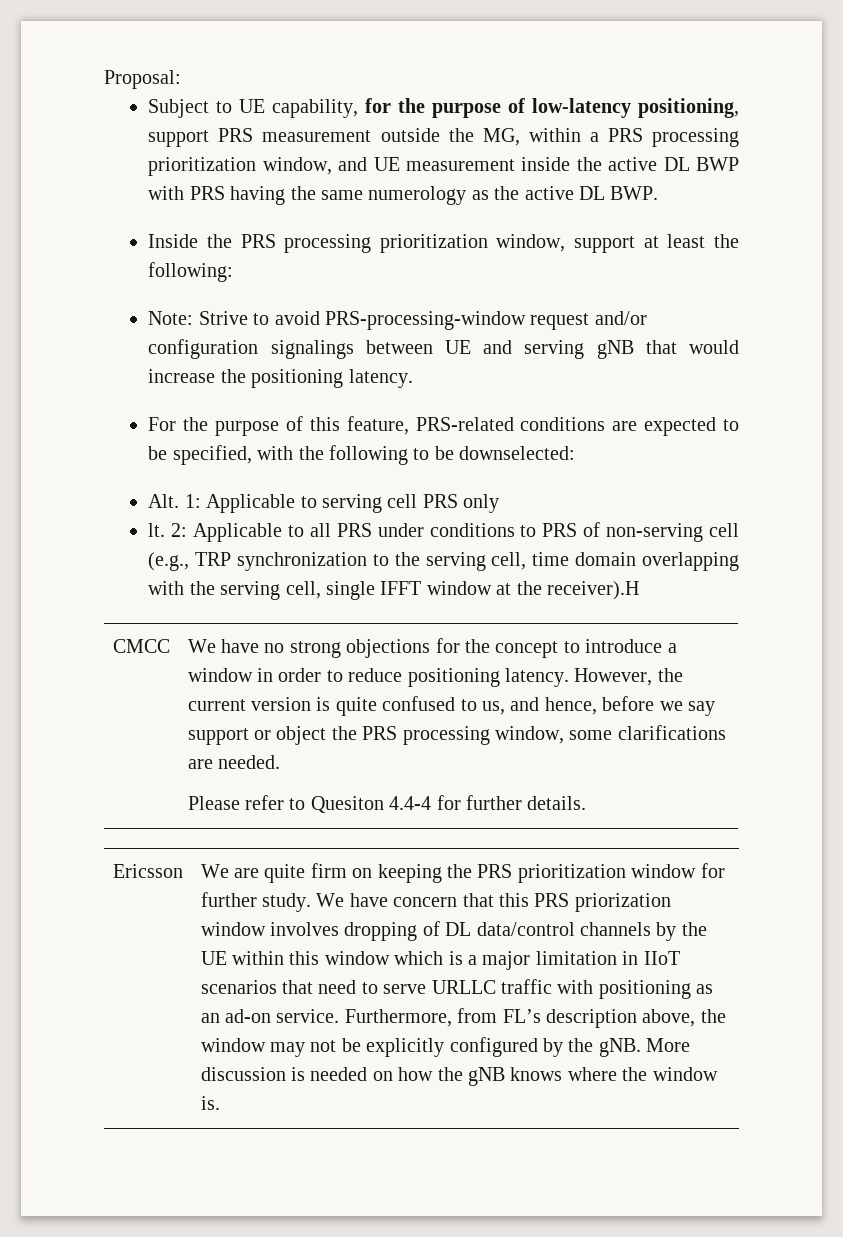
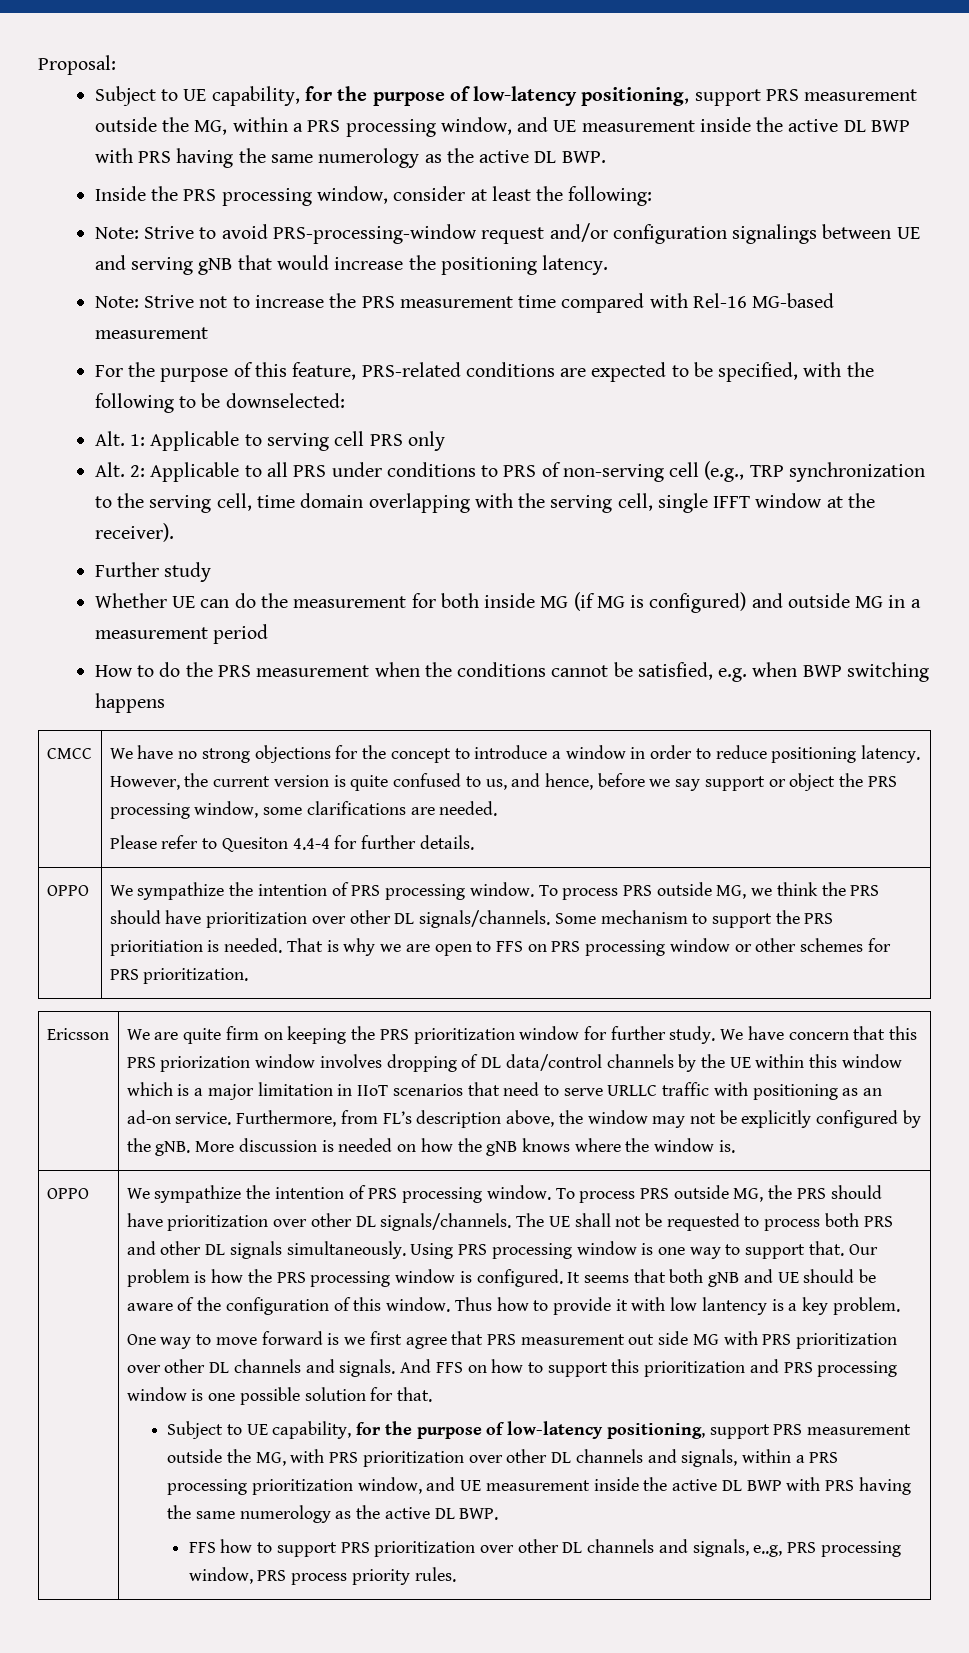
[148,157,257,176] prioritization -> (436, 128) none
[379,234,636,253] prioritization window, support -> [317,186,466,204] window, consider
(413, 378) none -> [94,293,835,313] [94,327,208,339] // Note: Strive not to increase the PRS measurement time compared with Rel-16 MG-based measurement
[148,523,166,537] lt. -> [94,462,125,477] Alt.
[546,581,639,600] receiver).H -> [94,523,174,542] [94,562,212,582] [94,592,921,613] [94,624,269,644] [94,662,929,682] [94,693,165,713] receiver). // Further study // Whether UE can do the measurement for both inside MG (if MG is configured) and outside MG in a measurement period // How to do the PRS measurement when the conditions cannot be satisfied, e.g. when BWP switching happens
(587, 803) none -> [46,885,89,896] [109,882,880,900] [109,910,834,928] [109,938,891,956] [109,968,249,984] // OPPO | We sympathize the intention of PRS processing window. To process PRS outside MG, we think the PRS should have prioritization over other DL signals/channels. Some mechanism to support the PRS prioritiation is needed. That is why we are open to FFS on PRS processing window or other schemes for PRS prioritization.
(220, 1103) none -> [46,1188,89,1199] [126,1185,882,1203] [126,1213,893,1231] [126,1241,878,1259] [126,1269,877,1287] [126,1297,900,1315] [126,1331,898,1349] [126,1359,898,1377] [126,1387,433,1405] [167,1421,911,1439] [167,1449,839,1467] [167,1477,911,1495] [167,1505,499,1523] [188,1539,901,1557] [188,1567,456,1585] // OPPO | We sympathize the intention of PRS processing window. To process PRS outside MG, the PRS should have prioritization over other DL signals/channels. The UE shall not be requested to process both PRS and other DL signals simultaneously. Using PRS processing window is one way to support that. Our problem is how the PRS processing window is configured. It seems that both gNB and UE should be aware of the configuration of this window. Thus how to provide it with low lantency is a key problem. // One way to move forward is we first agree that PRS measurement out side MG with PRS prioritization over other DL channels and signals. And FFS on how to support this prioritization and PRS processing window is one possible solution for that. // Subject to UE capability, for the purpose of low-latency positioning, support PRS measurement outside the MG, with PRS prioritization over other DL channels and signals, within a PRS processing prioritization window, and UE measurement inside the active DL BWP with PRS having the same numerology as the active DL BWP. // FFS how to support PRS prioritization over other DL channels and signals, e..g, PRS processing window, PRS process priority rules.

